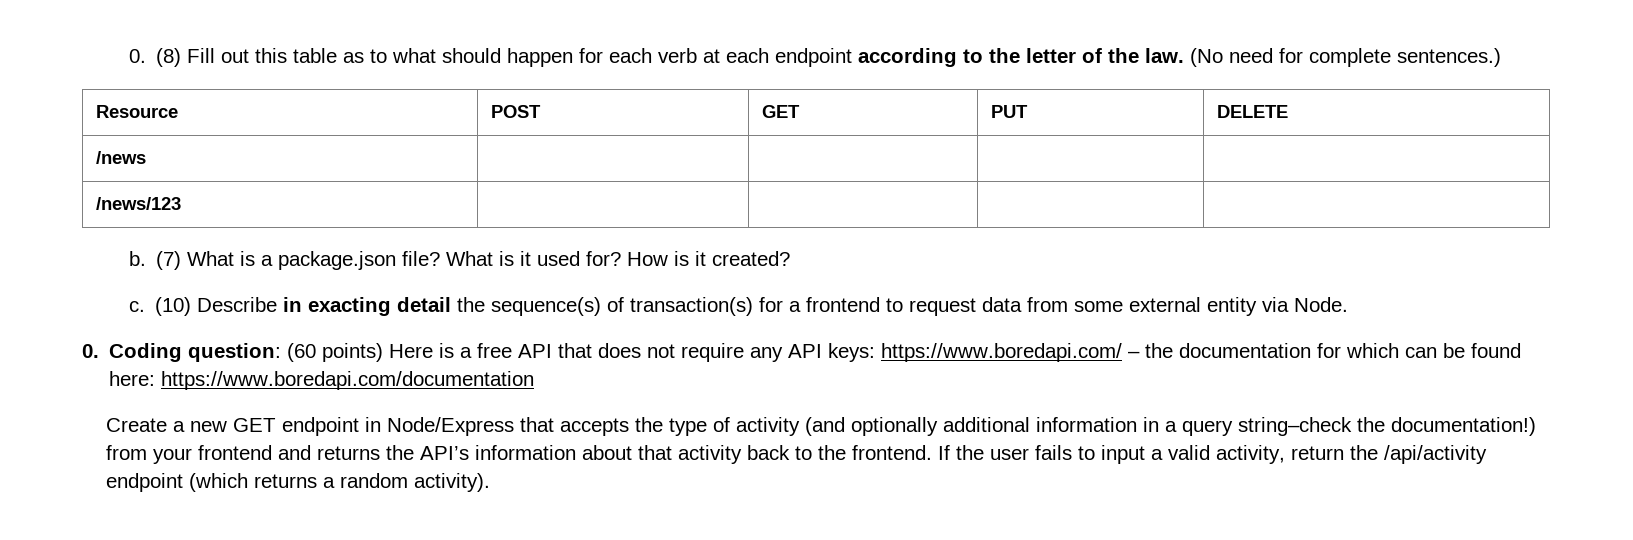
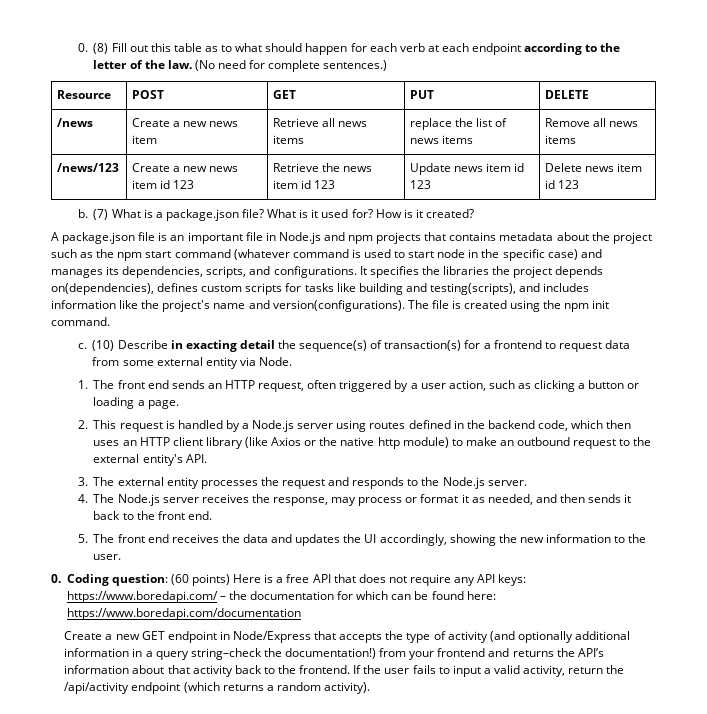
[96,197,182,210] | | | // /news/123 | | | | -> [132,118,239,127] [132,135,158,144] [273,118,368,127] [273,135,305,144] [410,118,508,130] [410,135,474,144] [545,118,639,127] [545,135,577,144] [57,163,120,172] [132,163,239,172] [132,180,195,189] [273,163,373,172] [273,180,336,189] [410,163,525,175] [410,180,432,189] [545,163,643,172] [545,180,580,189] Create a new news item | Retrieve all news items | replace the list of news items | Remove all news items // /news/123 | Create a new news item id 123 | Retrieve the news item id 123 | Update news item id 123 | Delete news item id 123
(791, 258) none -> [51,232,652,244] [51,249,602,261] [51,266,604,278] [51,283,590,295] [51,300,610,312] [51,317,110,326] // A package.json file is an important file in Node.js and npm projects that contains metadata about the project such as the npm start command (whatever command is used to start node in the specific case) and manages its dependencies, scripts, and configurations. It specifies the libraries the project depends on(dependencies), defines custom scripts for tasks like building and testing(scripts), and includes information like the project's name and version(configurations). The file is created using the npm init command.
(1349, 304) none -> [77,380,640,392] [93,397,179,409] [77,420,632,432] [93,437,652,449] [93,454,207,466] [77,477,527,489] [77,494,632,506] [93,511,212,520] [77,534,647,546] [93,554,122,560] // 1. The front end sends an HTTP request, often triggered by a user action, such as clicking a button or loading a page. // 2. This request is handled by a Node.js server using routes defined in the backend code, which then uses an HTTP client library (like Axios or the native http module) to make an outbound request to the external entity's API. // 3. The external entity processes the request and responds to the Node.js server. // 4. The Node.js server receives the response, may process or format it as needed, and then sends it back to the front end. // 5. The front end receives the data and updates the UI accordingly, showing the new information to the user.

